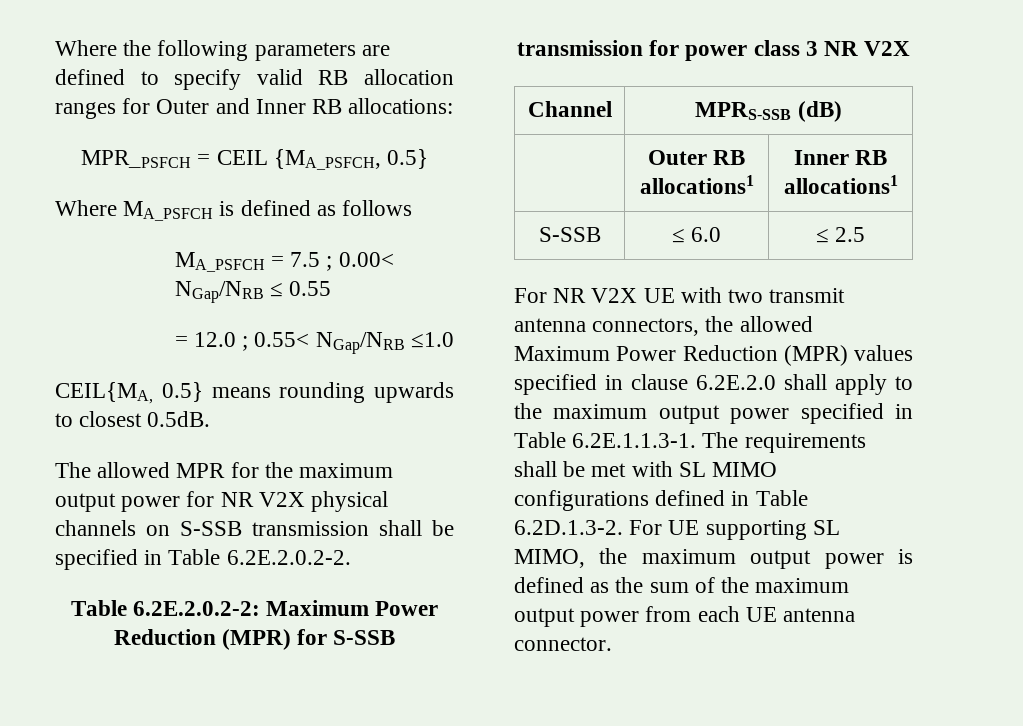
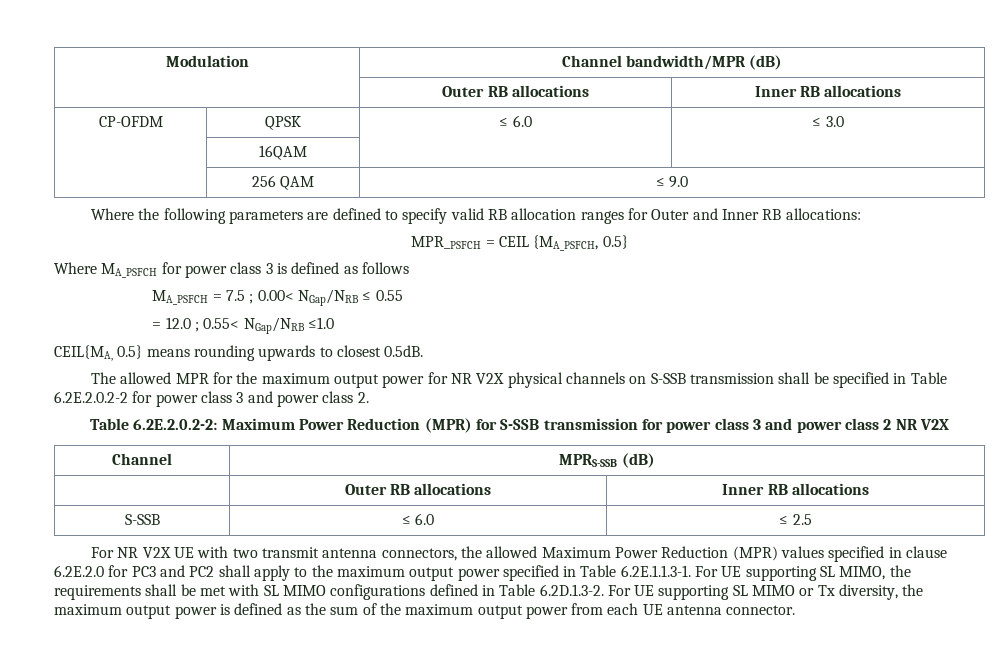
(55, 48) none -> [165,55,249,67] [561,55,783,70] [442,85,589,97] [754,85,902,97] [98,116,163,127] [265,116,301,130] [499,115,532,127] [812,116,844,127] [259,145,307,160] [251,175,315,190] [655,176,689,188] Modulation | Channel bandwidth/MPR (dB) // | Outer RB allocations | Inner RB allocations // CP-OFDM | QPSK | ≤ 6.0 | ≤ 3.0 // | 16QAM | | // | 256 QAM | ≤ 9.0 //
(214, 211) none -> [161,262,273,278] for power class 3
[226,550,351,565] 6.2E.2.0.2-2. -> [54,391,369,407] 6.2E.2.0.2-2 for power class 3 and power class 2.
(818, 48) none -> [765,418,892,433] and power class 2
[639,175,754,194] [793,150,888,165] [783,175,898,194] allocations1 | Inner RB allocations1 -> [414,483,492,495] [722,483,869,495] allocations | Inner RB allocations
(776, 382) none -> [108,565,215,577] for PC3 and PC2
[702,432,739,448] The -> [695,565,911,581] For UE supporting SL MIMO, the
[514,549,585,568] MIMO, -> [752,584,899,600] MIMO or Tx diversity,

